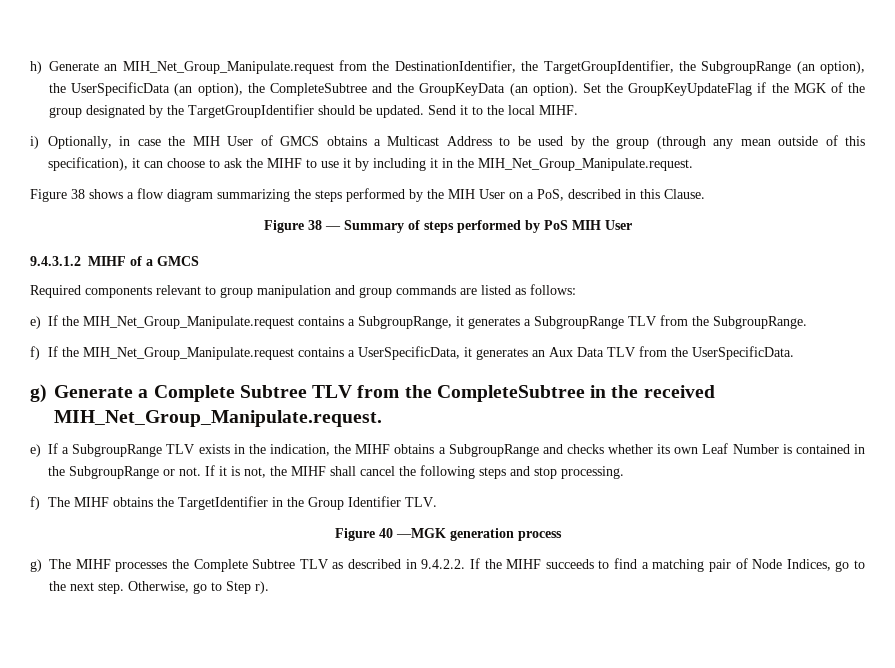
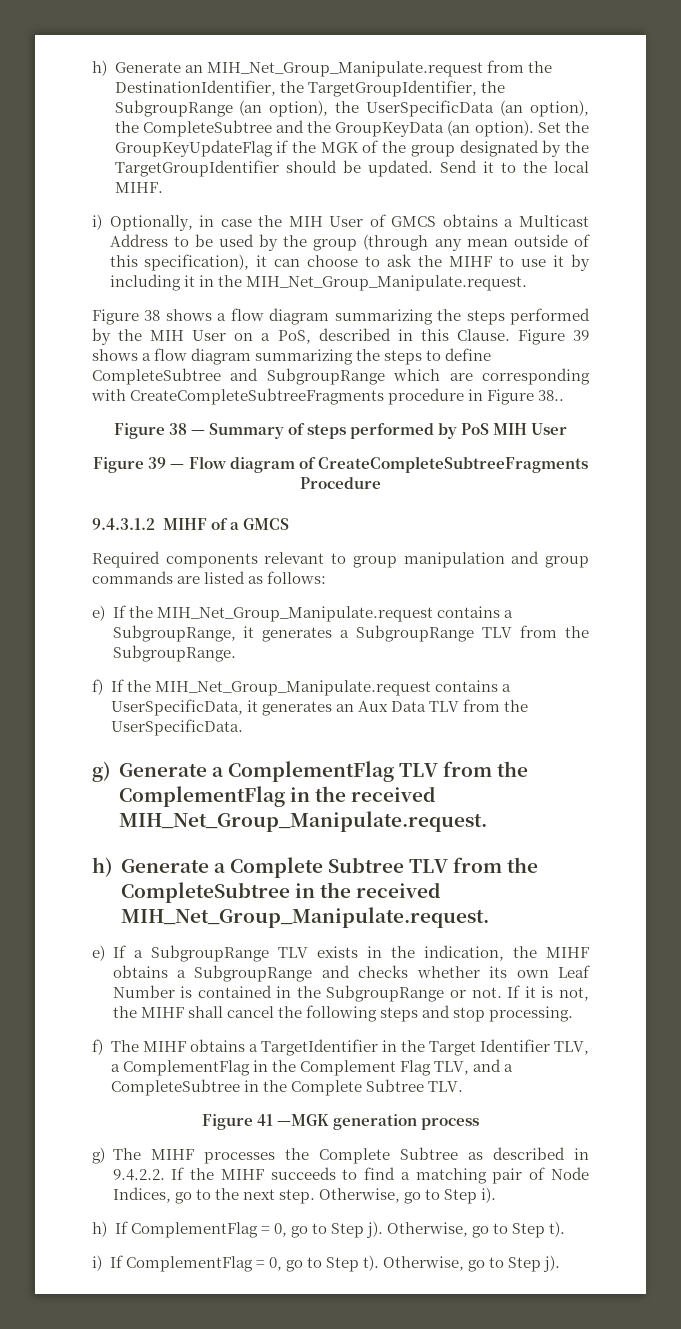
(705, 194) none -> [517,329,589,345] [92,348,492,365] [92,368,590,385] [91,388,565,405] Figure 39 shows a flow diagram summarizing the steps to define CompleteSubtree and SubgroupRange which are corresponding with CreateCompleteSubtreeFragments procedure in Figure 38..
(632, 225) none -> [93,456,588,473] [300,477,381,489] // Figure 39 — Flow diagram of CreateCompleteSubtreeFragments Procedure
(149, 393) none -> [227,761,529,782] [118,786,436,807] [118,811,487,832] [92,857,226,877] ComplementFlag TLV from the ComplementFlag in the received MIH_Net_Group_Manipulate.request. // h) Generate a
[157,497,175,507] the -> [248,1044,258,1052] a
[308,496,402,510] Group Identifier -> [428,1039,589,1056] [110,1059,513,1076] [110,1079,424,1096] Target Identifier TLV, a ComplementFlag in the Complement Flag TLV, and a CompleteSubtree in the Complete Subtree
[378,528,393,538] 40 -> [256,1114,273,1126] 41
[299,559,328,569] TLV -> (458, 1153) none
[255,581,269,594] r). -> [481,1187,497,1203] [92,1221,566,1238] [92,1255,561,1272] i). // h) If ComplementFlag = 0, go to Step j). Otherwise, go to Step t). // i) If ComplementFlag = 0, go to Step t). Otherwise, go to Step j).

